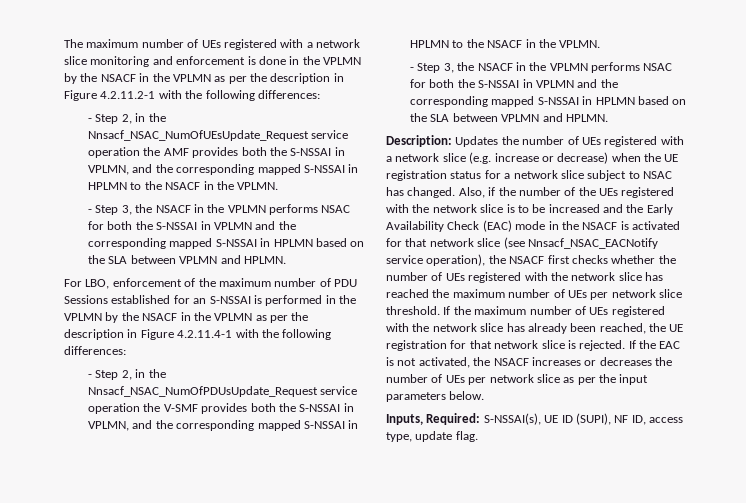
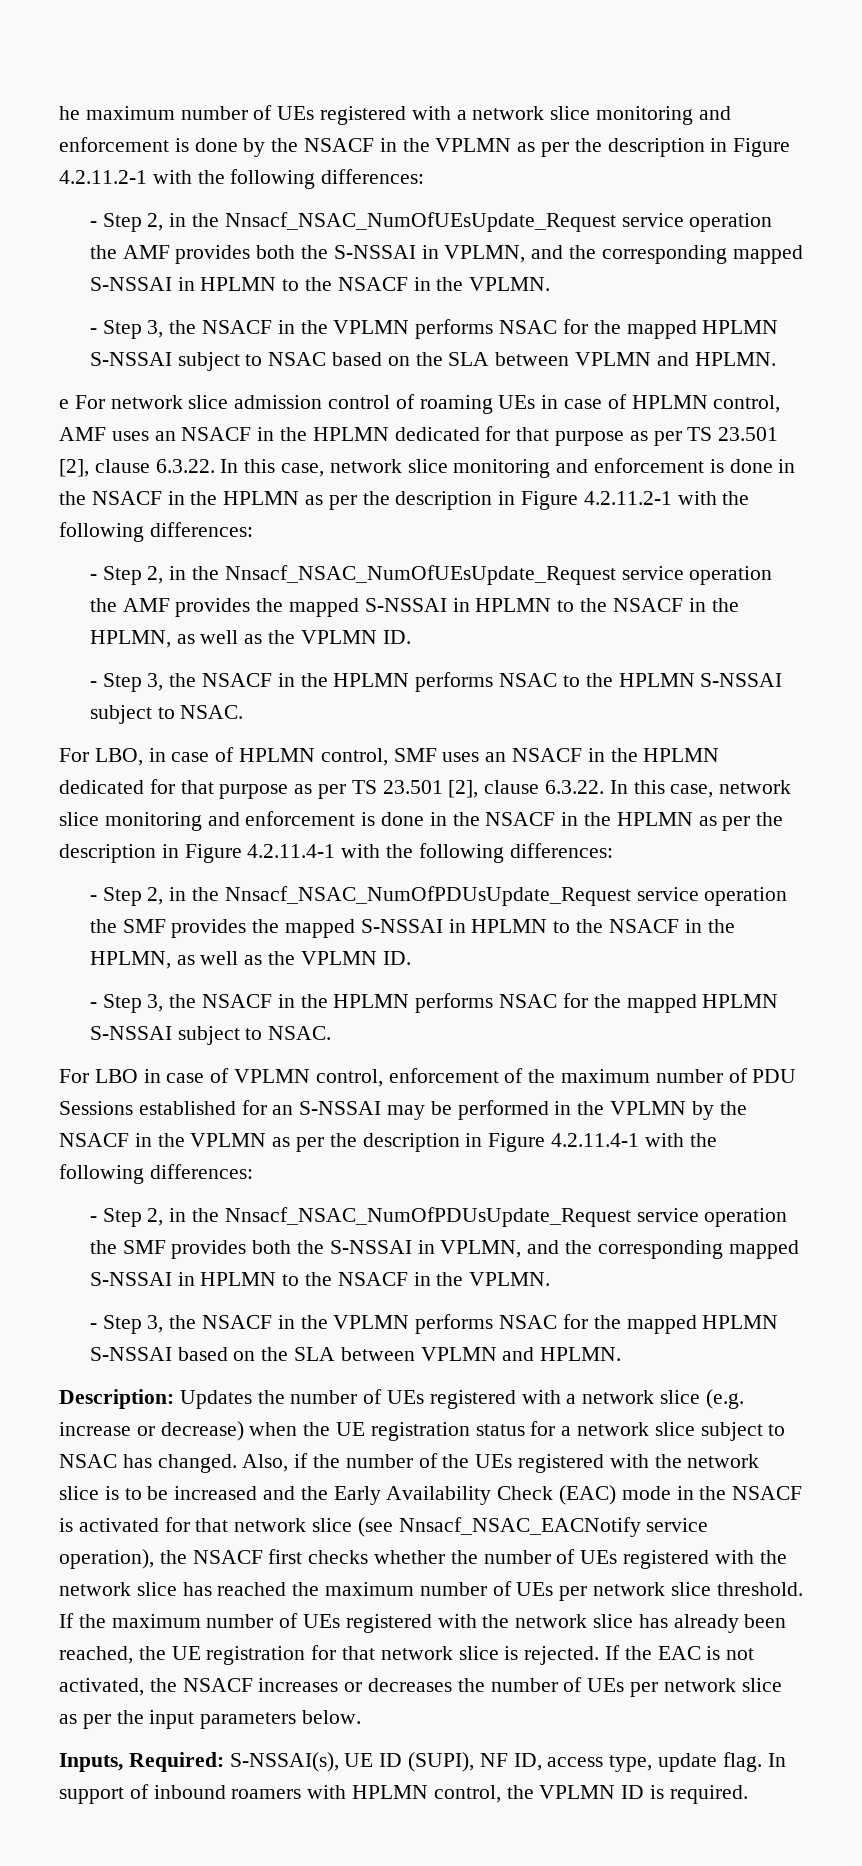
[64,39,83,48] The -> [59,106,80,120] he
[289,56,361,65] in the VPLMN -> (238, 145) none
[107,221,296,230] [87,238,365,249] [87,255,286,264] [64,279,110,289] both the S-NSSAI in VPLMN and the corresponding mapped S-NSSAI in HPLMN based on the SLA between VPLMN and HPLMN. // For LBO, -> [593,320,779,339] [89,352,776,371] [59,394,781,414] [59,426,779,446] [59,458,796,478] [59,491,750,510] [59,522,253,542] [89,565,773,585] [89,598,739,617] [89,630,411,648] [89,672,783,692] [89,705,244,724] [59,747,720,766] [59,779,792,799] [59,811,784,831] [59,843,613,863] [89,886,788,906] [89,919,735,938] [89,951,411,969] [89,993,779,1013] [89,1026,332,1045] [59,1068,383,1087] the mapped HPLMN S-NSSAI subject to NSAC based on the SLA between VPLMN and HPLMN. // e For network slice admission control of roaming UEs in case of HPLMN control, AMF uses an NSACF in the HPLMN dedicated for that purpose as per TS 23.501 [2], clause 6.3.22. In this case, network slice monitoring and enforcement is done in the NSACF in the HPLMN as per the description in Figure 4.2.11.2-1 with the following differences: // - Step 2, in the Nnsacf_NSAC_NumOfUEsUpdate_Request service operation the AMF provides the mapped S-NSSAI in HPLMN to the NSACF in the HPLMN, as well as the VPLMN ID. // - Step 3, the NSACF in the HPLMN performs NSAC to the HPLMN S-NSSAI subject to NSAC. // For LBO, in case of HPLMN control, SMF uses an NSACF in the HPLMN dedicated for that purpose as per TS 23.501 [2], clause 6.3.22. In this case, network slice monitoring and enforcement is done in the NSACF in the HPLMN as per the description in Figure 4.2.11.4-1 with the following differences: // - Step 2, in the Nnsacf_NSAC_NumOfPDUsUpdate_Request service operation the SMF provides the mapped S-NSSAI in HPLMN to the NSACF in the HPLMN, as well as the VPLMN ID. // - Step 3, the NSACF in the HPLMN performs NSAC for the mapped HPLMN S-NSSAI subject to NSAC. // For LBO in case of VPLMN control,
[253,295,262,304] is -> [387,1101,452,1120] may be
[163,404,198,412] V-SMF -> [122,1240,166,1254] SMF
[429,79,618,88] [409,96,635,107] both the S-NSSAI in VPLMN and the corresponding mapped S-NSSAI in HPLMN -> [593,1315,779,1334] [89,1347,172,1361] the mapped HPLMN S-NSSAI
(478, 436) none -> [767,1753,786,1767] [59,1784,748,1804] In support of inbound roamers with HPLMN control, the VPLMN ID is required.

